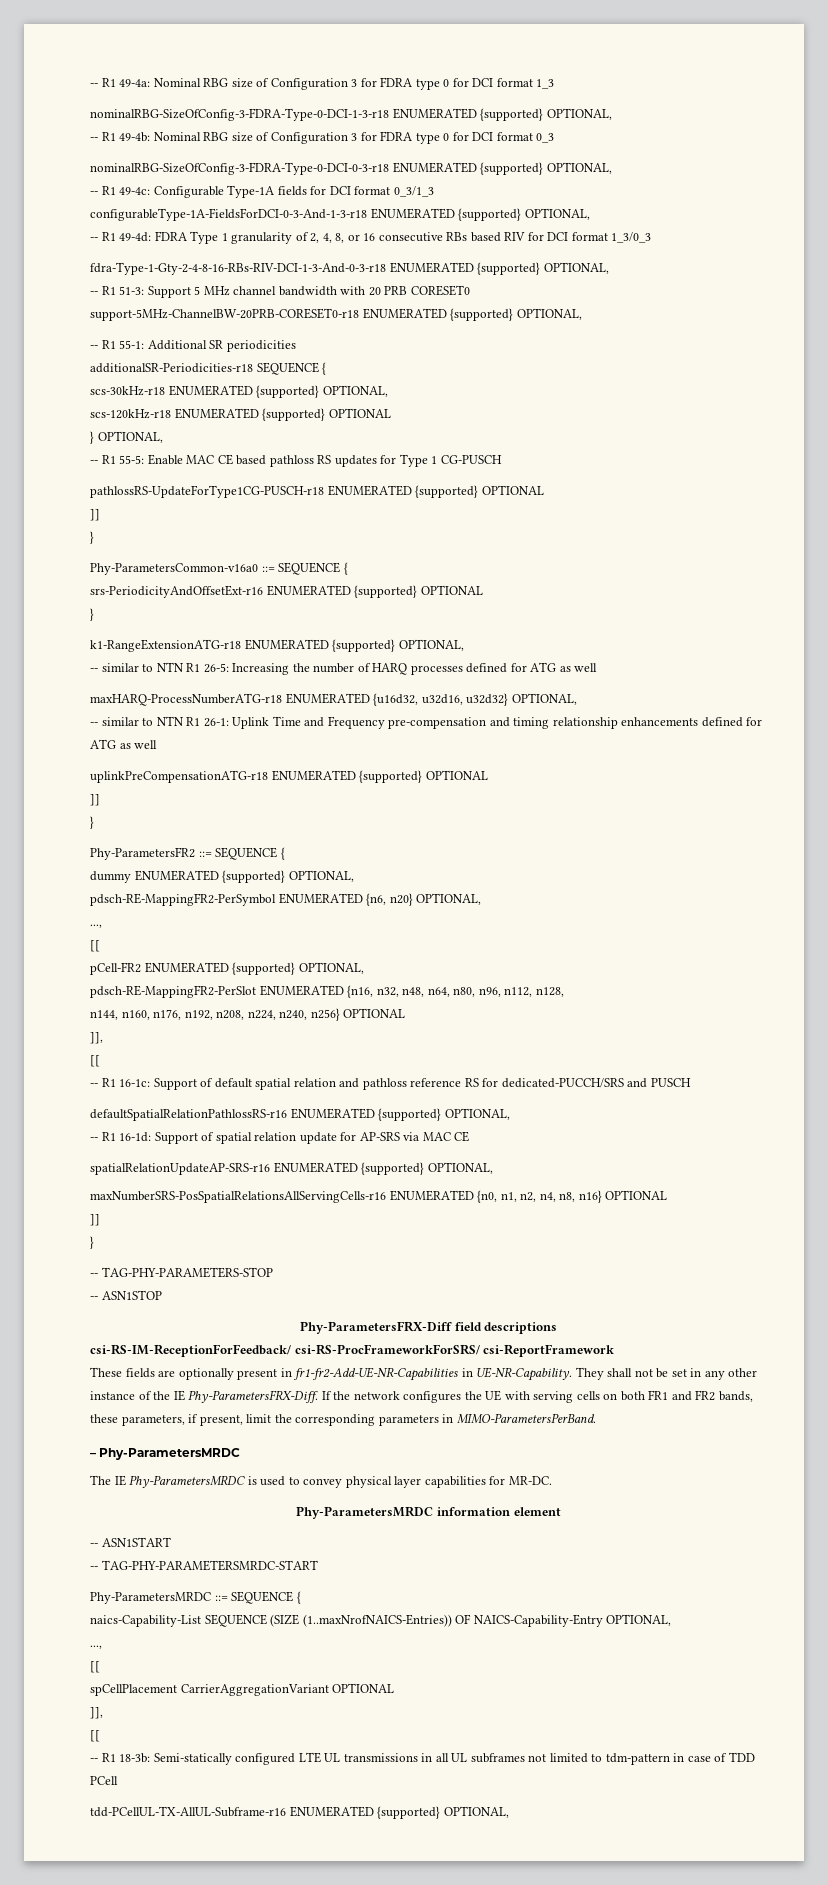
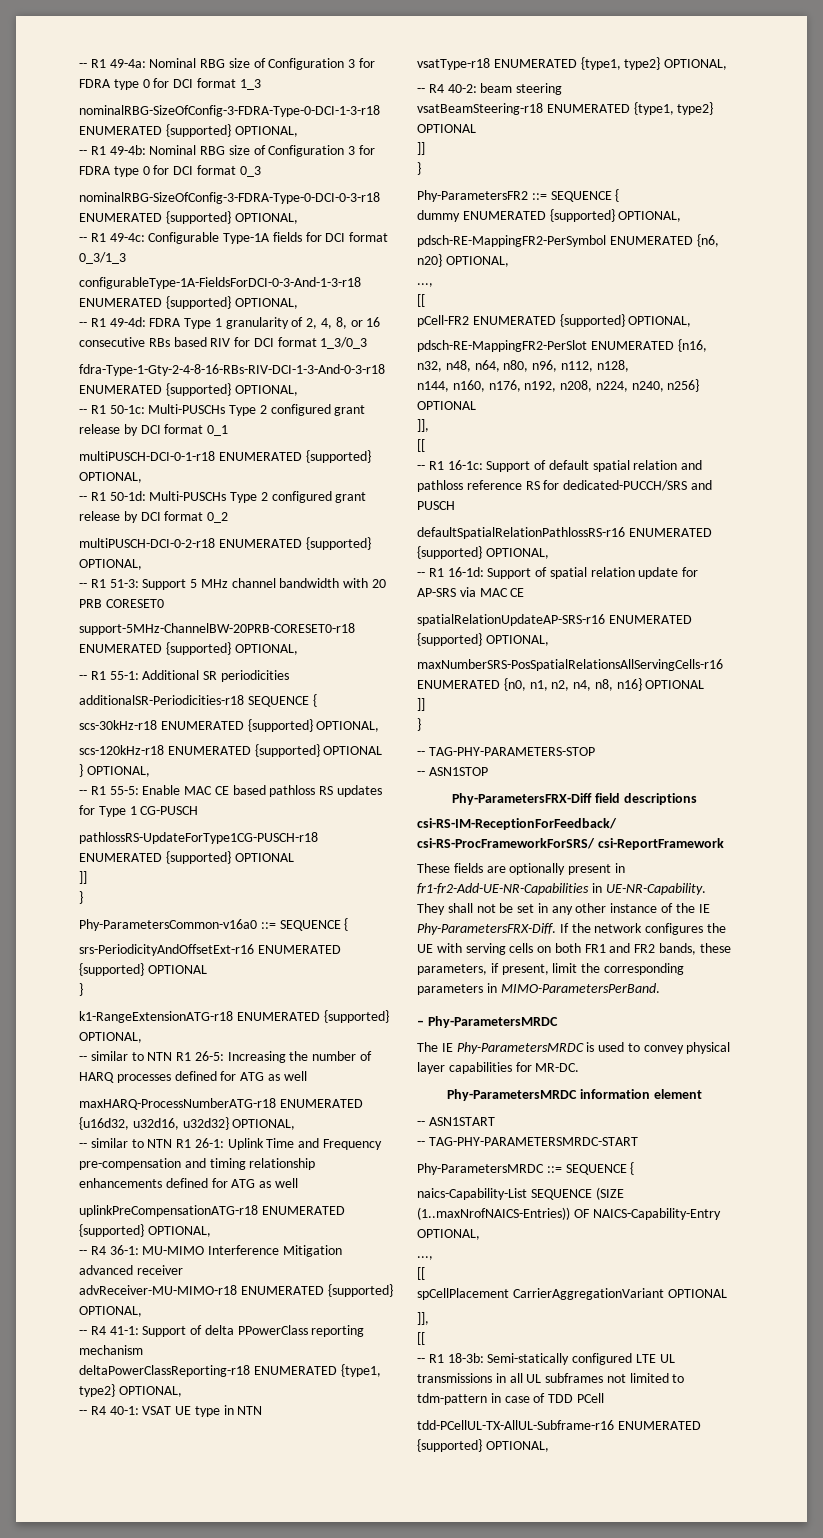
(609, 268) none -> [79,404,366,416] [79,424,229,436] [79,450,371,463] [79,472,142,483] [79,491,367,503] [79,511,229,523] [79,537,371,550] [79,559,142,570] // -- R1 50-1c: Multi-PUSCHs Type 2 configured grant release by DCI format 0_1 // multiPUSCH-DCI-0-1-r18 ENUMERATED {supported} OPTIONAL, // -- R1 50-1d: Multi-PUSCHs Type 2 configured grant release by DCI format 0_2 // multiPUSCH-DCI-0-2-r18 ENUMERATED {supported} OPTIONAL,
(423, 776) none -> [147,1226,211,1237] [79,1245,342,1257] [79,1265,183,1275] [79,1284,393,1297] [79,1306,142,1317] [79,1325,365,1337] [79,1345,143,1355] [79,1364,381,1377] [79,1384,182,1397] [79,1405,263,1417] [417,57,728,70] [417,83,563,95] [417,102,714,115] OPTIONAL, // -- R4 36-1: MU-MIMO Interference Mitigation advanced receiver // advReceiver-MU-MIMO-r18 ENUMERATED {supported} OPTIONAL, // -- R4 41-1: Support of delta PPowerClass reporting mechanism // deltaPowerClassReporting-r18 ENUMERATED {type1, type2} OPTIONAL, // -- R4 40-1: VSAT UE type in NTN // vsatType-r18 ENUMERATED {type1, type2} OPTIONAL, // -- R4 40-2: beam steering // vsatBeamSteering-r18 ENUMERATED {type1, type2}

